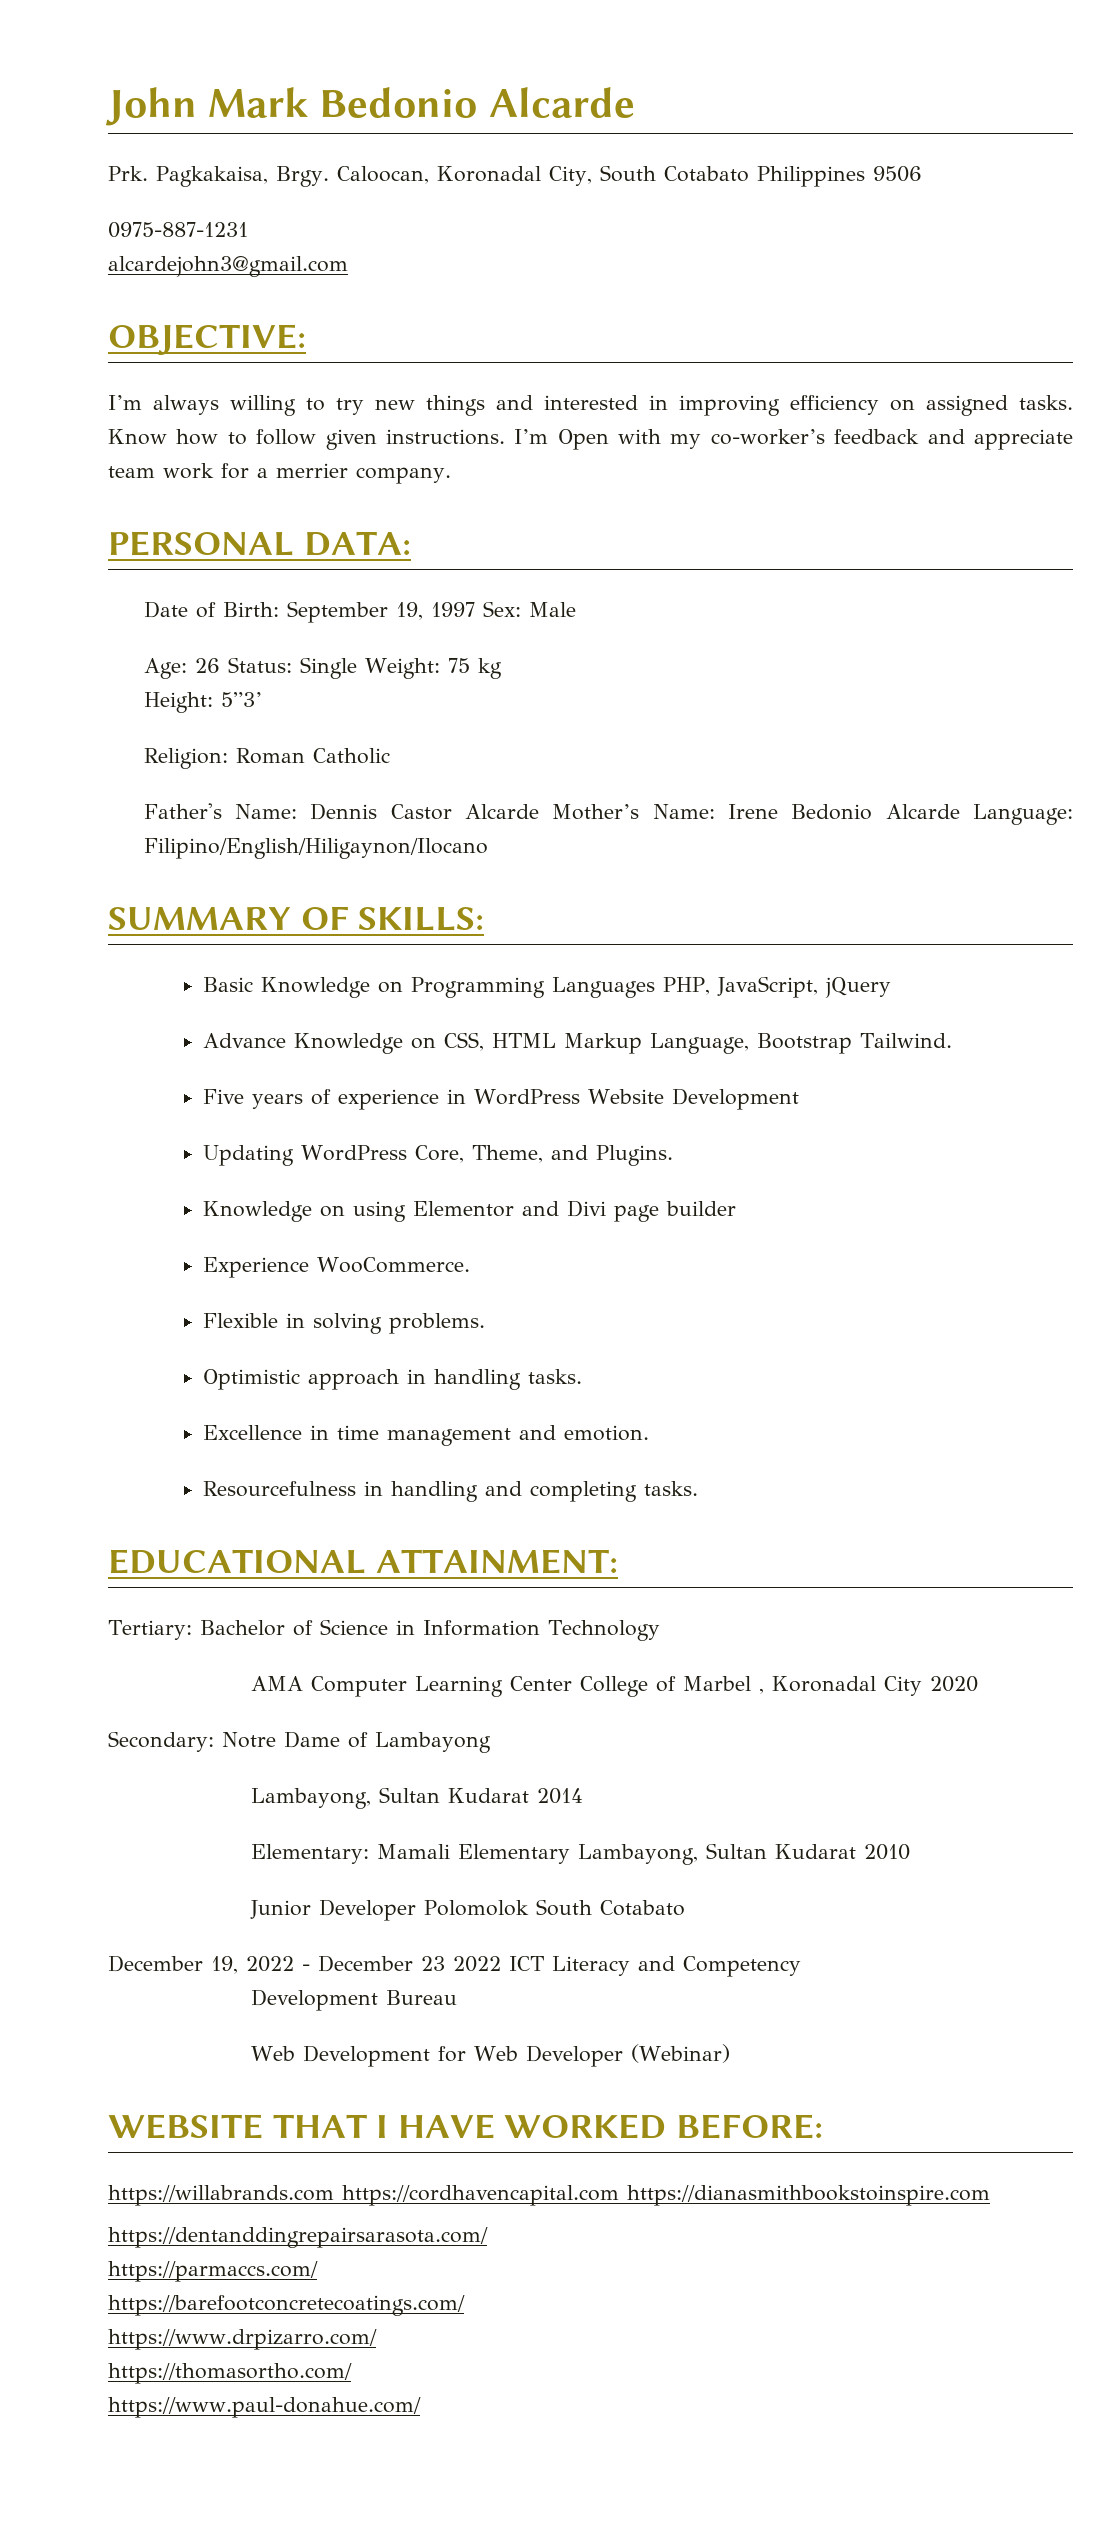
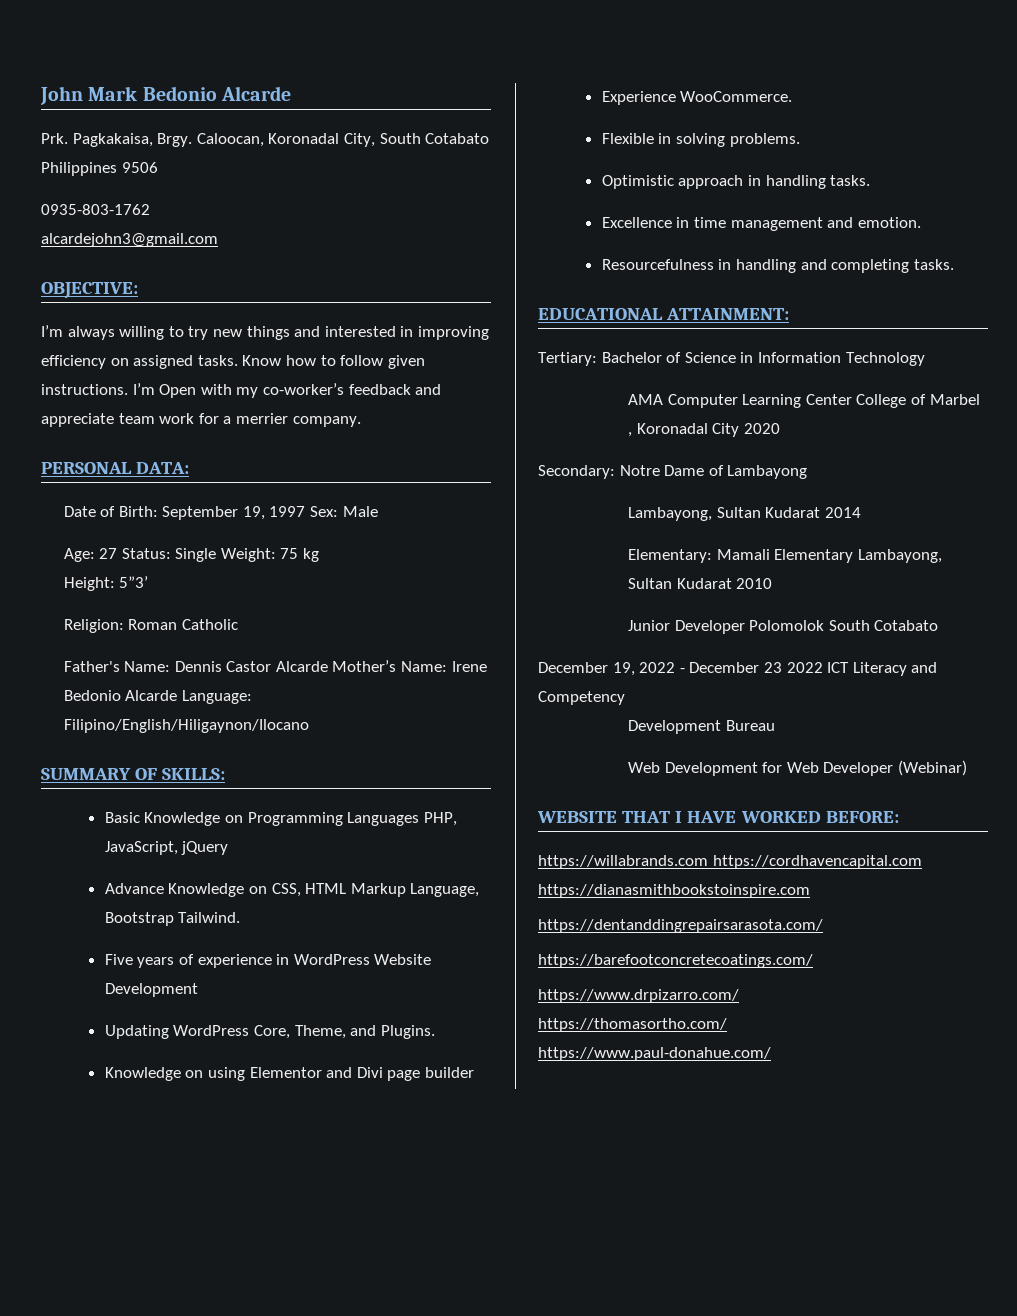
[108,222,248,238] 0975-887-1231 -> [41,204,150,215] 0935-803-1762
[194,658,220,673] 26 -> [99,548,118,559] 27
[108,2261,318,2282] // https://parmaccs.com/ -> (823, 926) none

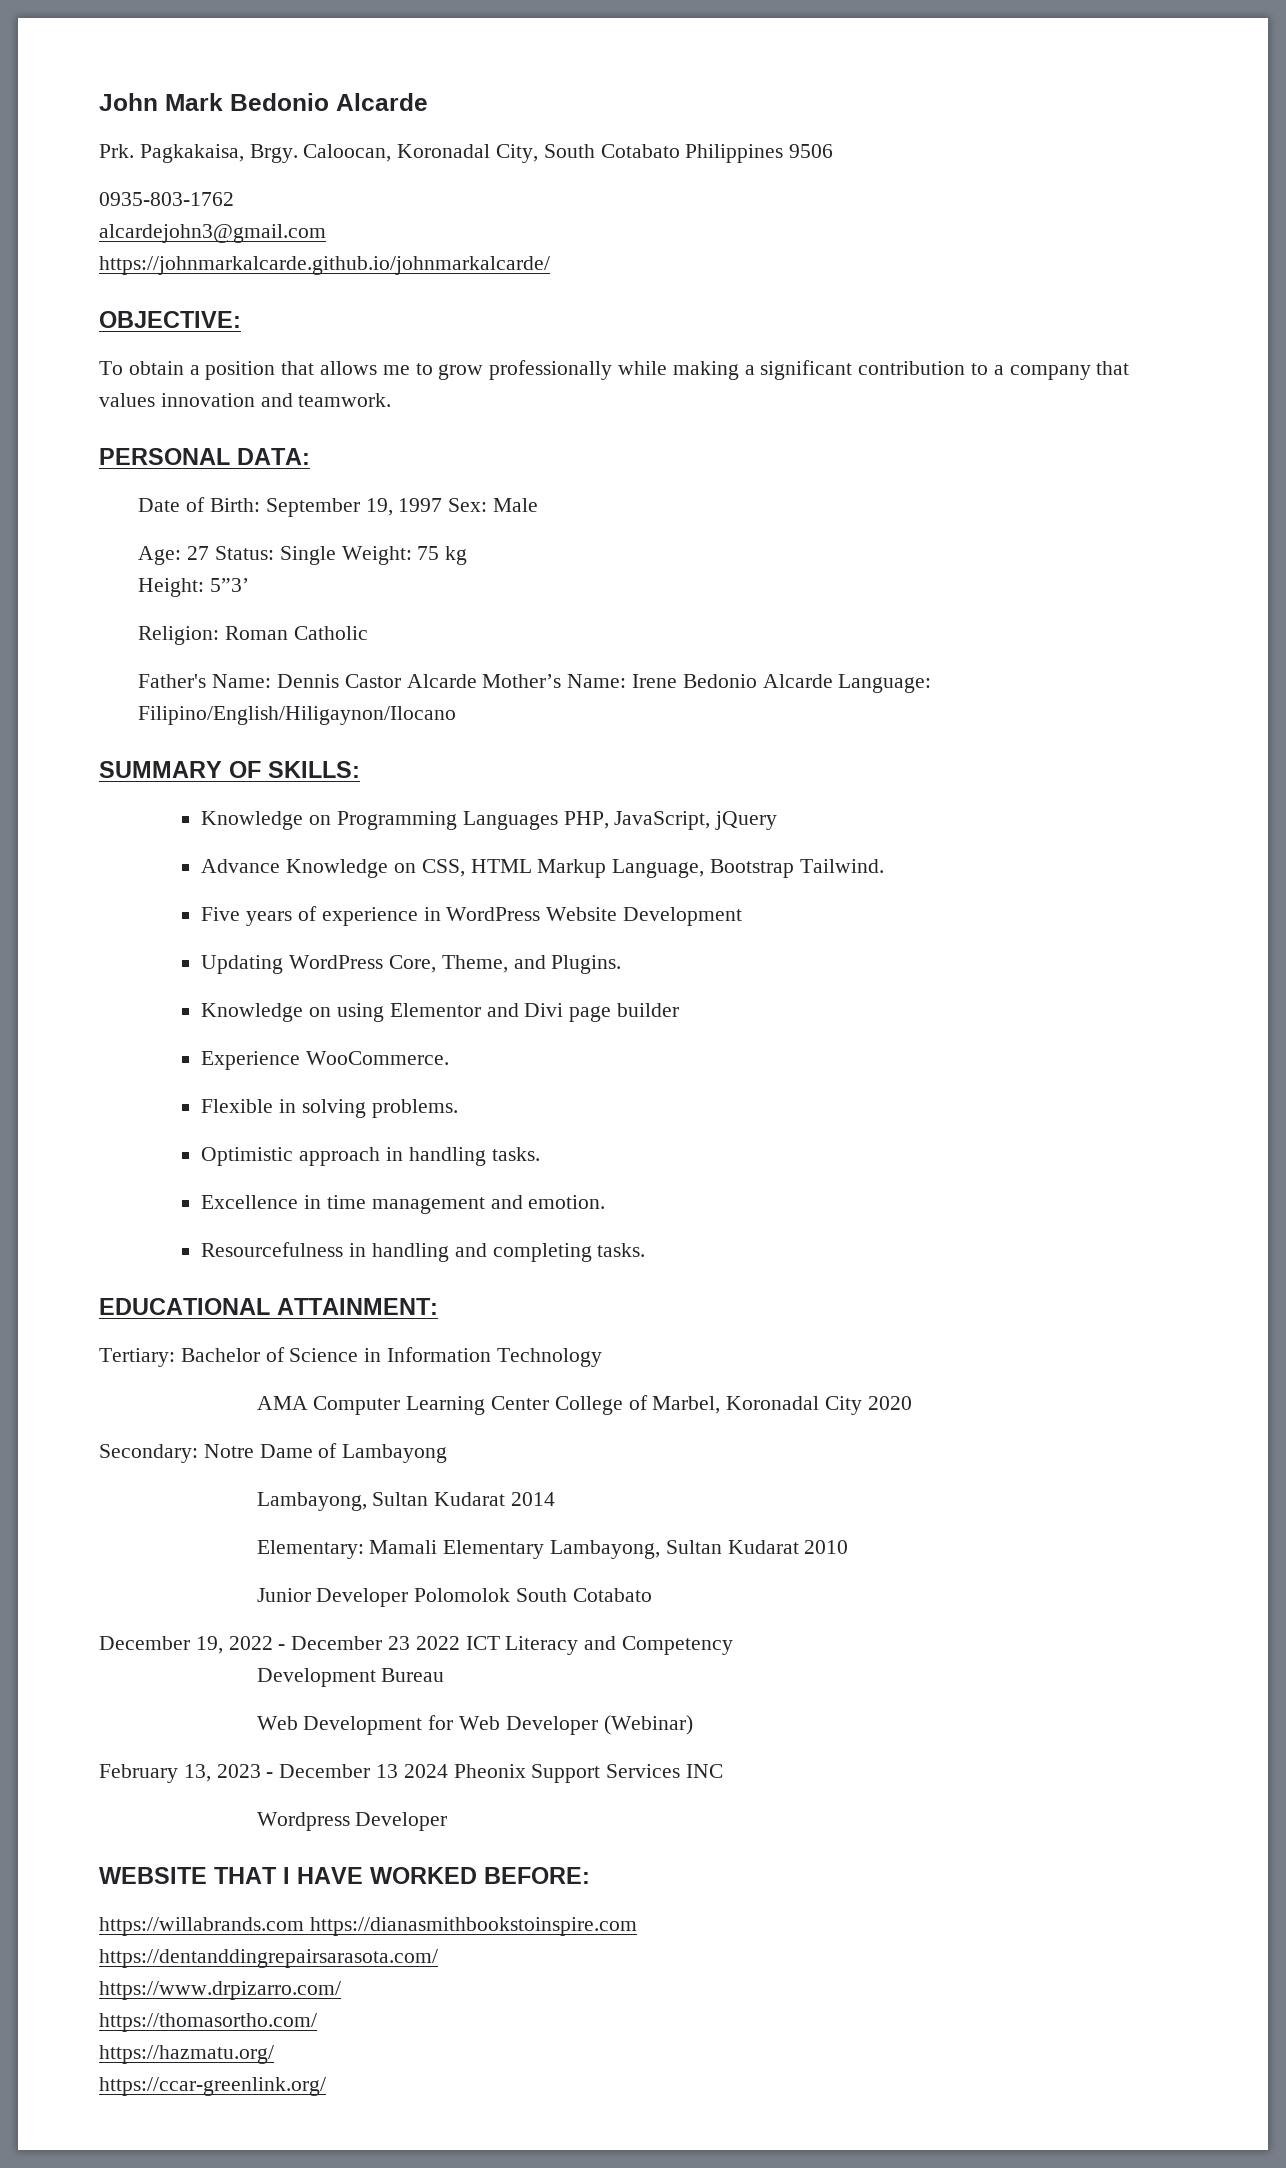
(218, 240) none -> [99,256,550,275] // https://johnmarkalcarde.github.io/johnmarkalcarde/
[41,325,489,340] [41,355,425,369] [41,383,442,398] [41,413,361,427] I’m always willing to try new things and interested in improving efficiency on assigned tasks. Know how to follow given instructions. I’m Open with my co-worker’s feedback and appreciate team work for a merrier company. -> [99,360,1130,380] [99,393,392,407] To obtain a position that allows me to grow professionally while making a significant contribution to a company that values innovation and teamwork.
[104,812,140,823] Basic -> (360, 769) none
[929,394,980,405] [628,432,633,437] Marbel , -> [652,1396,721,1414] Marbel,
(968, 768) none -> [99,1764,724,1783] [256,1812,448,1831] // February 13, 2023 - December 13 2024 Pheonix Support Services INC // Wordpress Developer
[712,855,922,869] https://cordhavencapital.com -> (304, 1926) none
[538,954,813,968] // https://barefootconcretecoatings.com/ -> (438, 1958) none
[538,1047,771,1061] https://www.paul-donahue.com/ -> [99,2045,274,2064] [99,2077,326,2096] https://hazmatu.org/ // https://ccar-greenlink.org/

